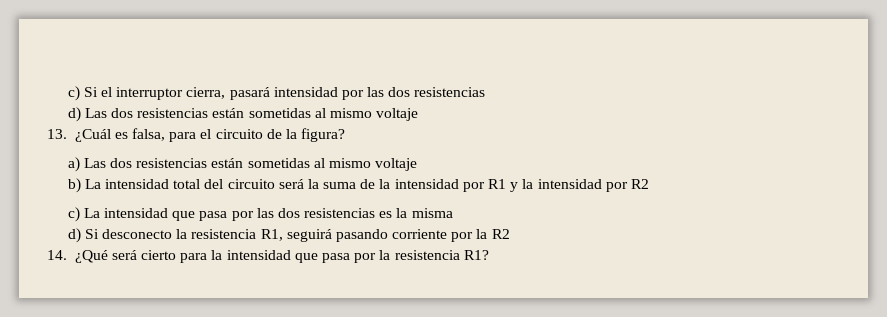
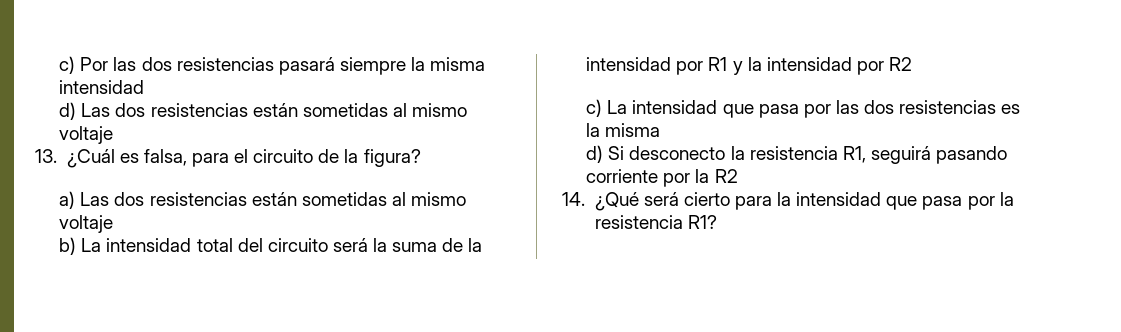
[67,86,486,101] c) Si el interruptor cierra, pasará intensidad por las dos resistencias -> [59,56,486,75] [59,80,145,94] c) Por las dos resistencias pasará siempre la misma intensidad

